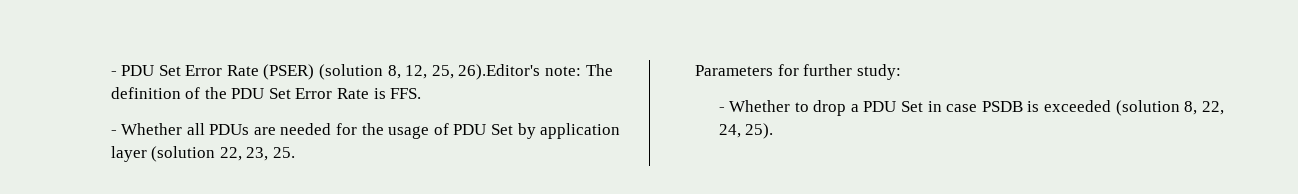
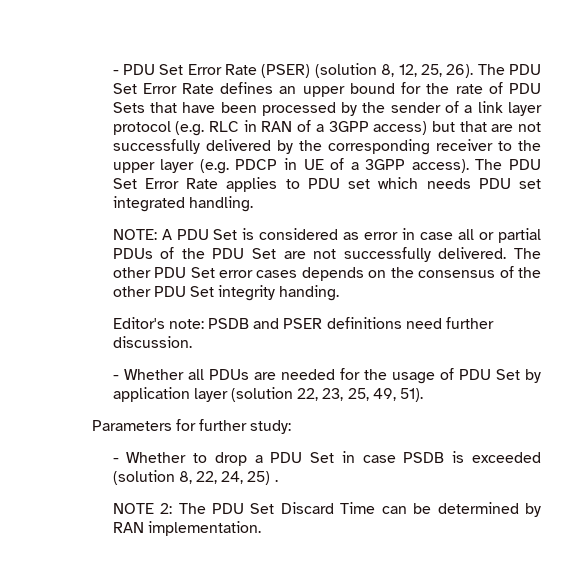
[458,64,613,80] [110,87,422,99] 26).Editor's note: The definition of the PDU Set Error Rate is FFS. -> [446,64,542,78] [112,82,541,97] [112,101,542,116] [112,120,541,136] [112,139,541,155] [112,158,541,174] [112,177,542,192] [112,196,253,212] [112,228,541,243] [112,247,541,262] [112,266,541,281] [112,285,340,301] [112,317,494,329] [112,336,192,348] 26). The PDU Set Error Rate defines an upper bound for the rate of PDU Sets that have been processed by the sender of a link layer protocol (e.g. RLC in RAN of a 3GPP access) but that are not successfully delivered by the corresponding receiver to the upper layer (e.g. PDCP in UE of a 3GPP access). The PDU Set Error Rate applies to PDU set which needs PDU set integrated handling. // NOTE: A PDU Set is considered as error in case all or partial PDUs of the PDU Set are not successfully delivered. The other PDU Set error cases depends on the consensus of the other PDU Set integrity handing. // Editor's note: PSDB and PSER definitions need further discussion.
[272,147,295,158] 25. -> [347,388,423,402] 25, 49, 51).
[745,123,774,139] 25). -> [247,471,278,485] [112,502,541,517] [112,521,261,536] 25) . // NOTE 2: The PDU Set Discard Time can be determined by RAN implementation.

